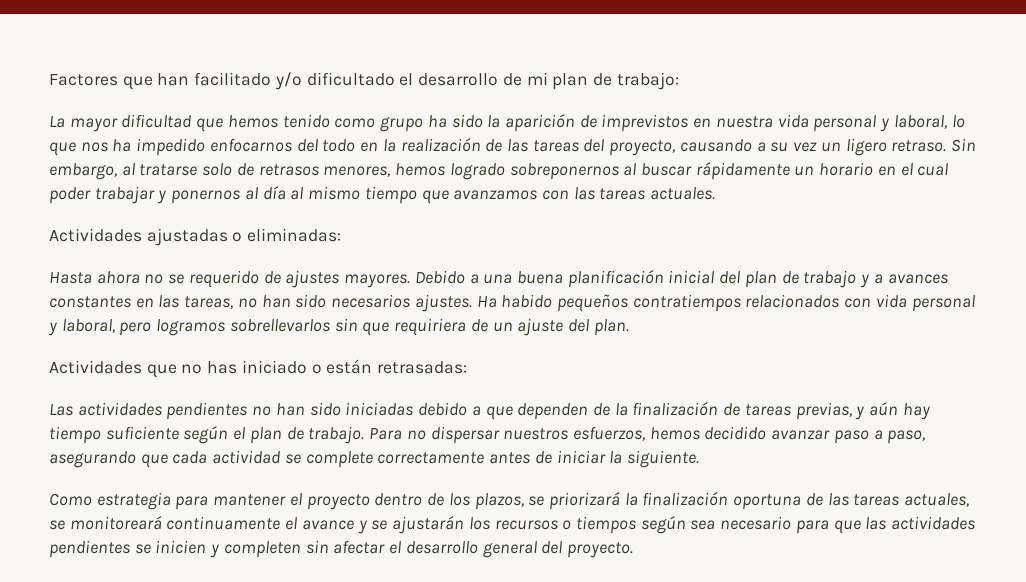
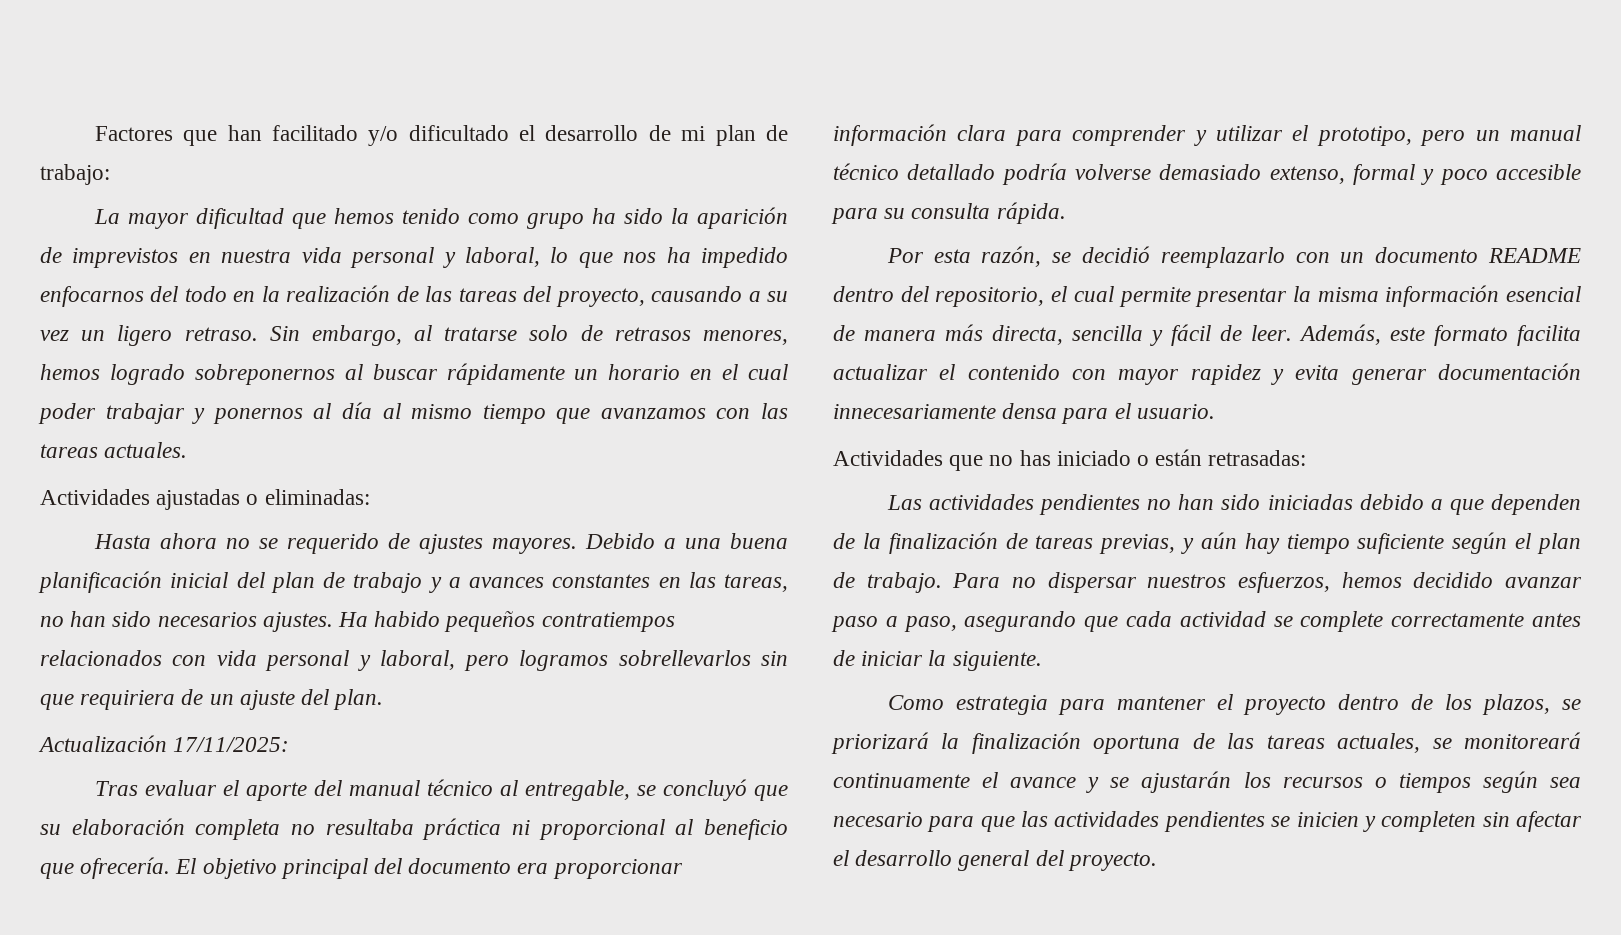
(629, 327) none -> [38,735,290,752] [94,779,788,801] [40,818,788,840] [40,857,683,879] [833,124,1581,146] [833,163,1581,185] [831,202,1066,224] [886,246,1581,268] [833,285,1581,307] [833,324,1581,346] [833,363,1581,385] [833,403,1215,424] // Actualización 17/11/2025: // Tras evaluar el aporte del manual técnico al entregable, se concluyó que su elaboración completa no resultaba práctica ni proporcional al beneficio que ofrecería. El objetivo principal del documento era proporcionar información clara para comprender y utilizar el prototipo, pero un manual técnico detallado podría volverse demasiado extenso, formal y poco accesible para su consulta rápida. // Por esta razón, se decidió reemplazarlo con un documento README dentro del repositorio, el cual permite presentar la misma información esencial de manera más directa, sencilla y fácil de leer. Además, este formato facilita actualizar el contenido con mayor rapidez y evita generar documentación innecesariamente densa para el usuario.

